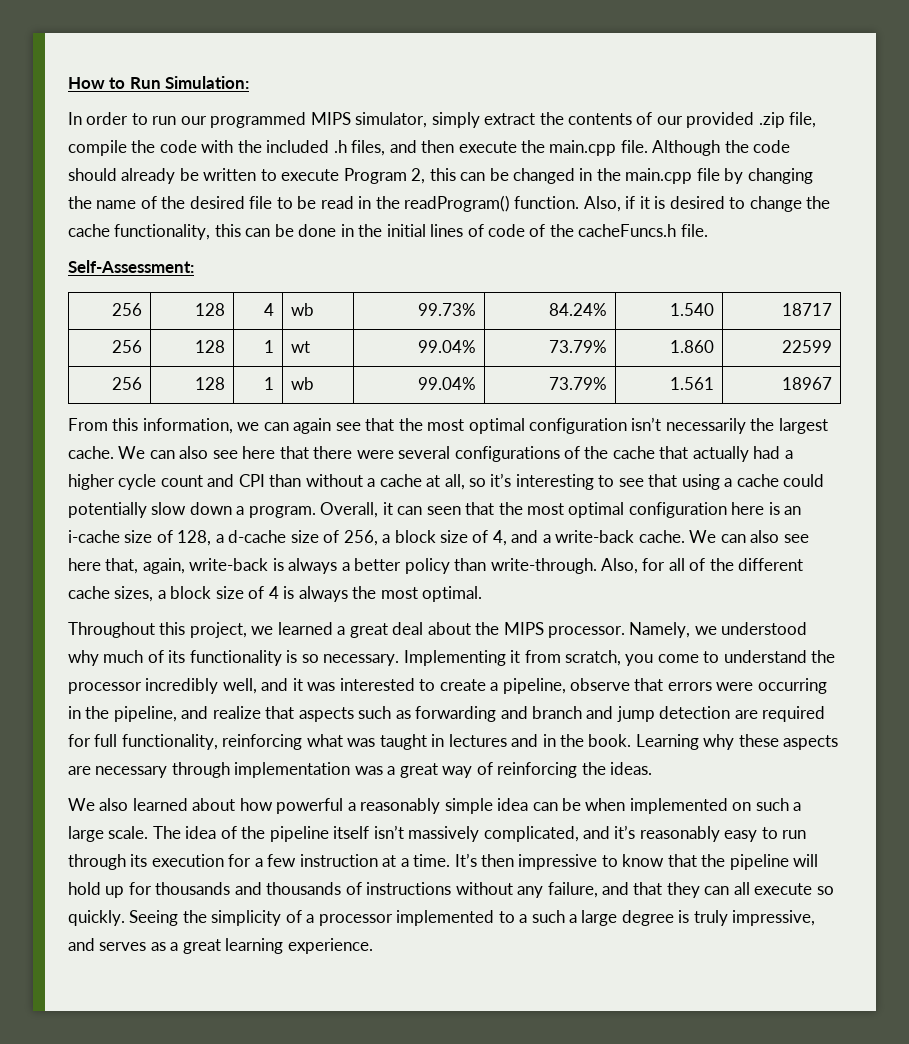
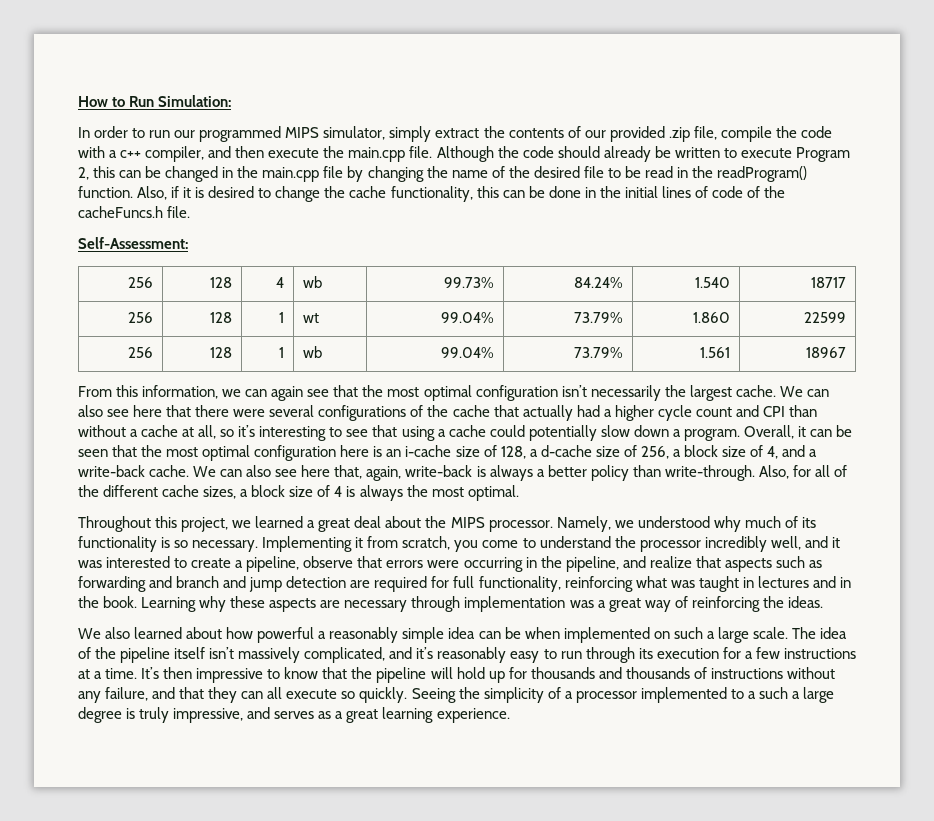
[237,140,386,156] the included .h files, -> [109,146,205,162] a c++ compiler,
(423, 510) none -> [836,425,853,437] be
[299,854,378,867] instruction -> [783,648,856,659] instructions

